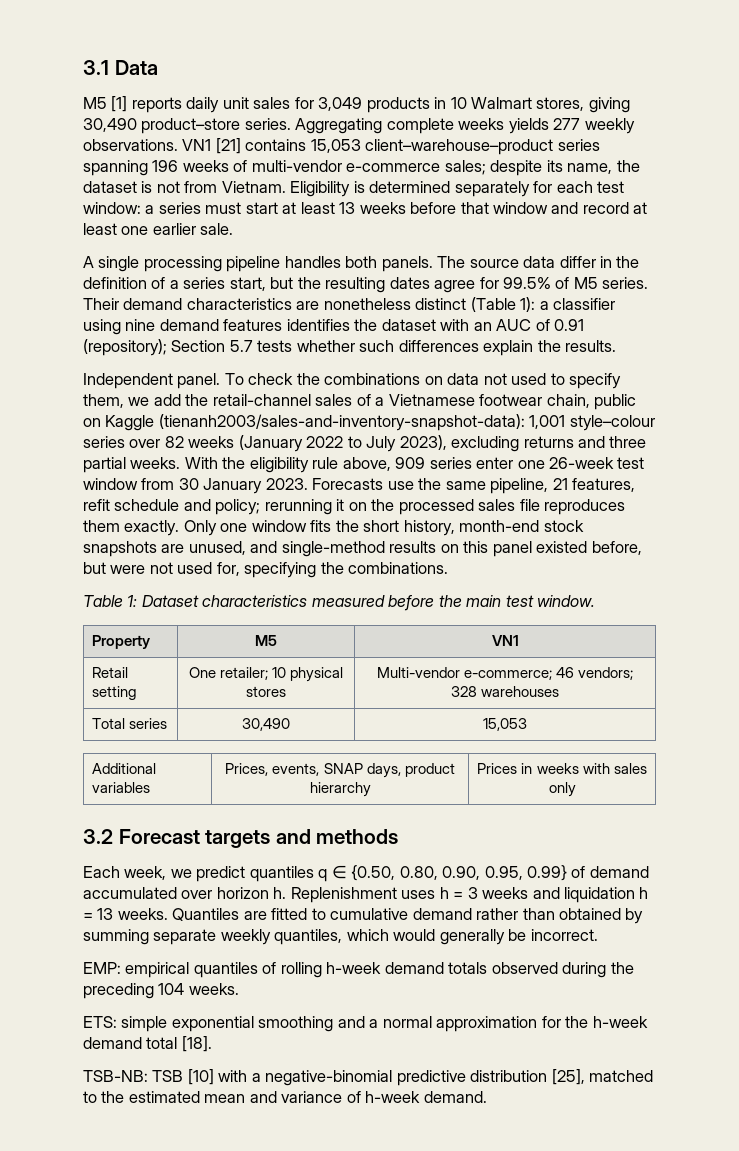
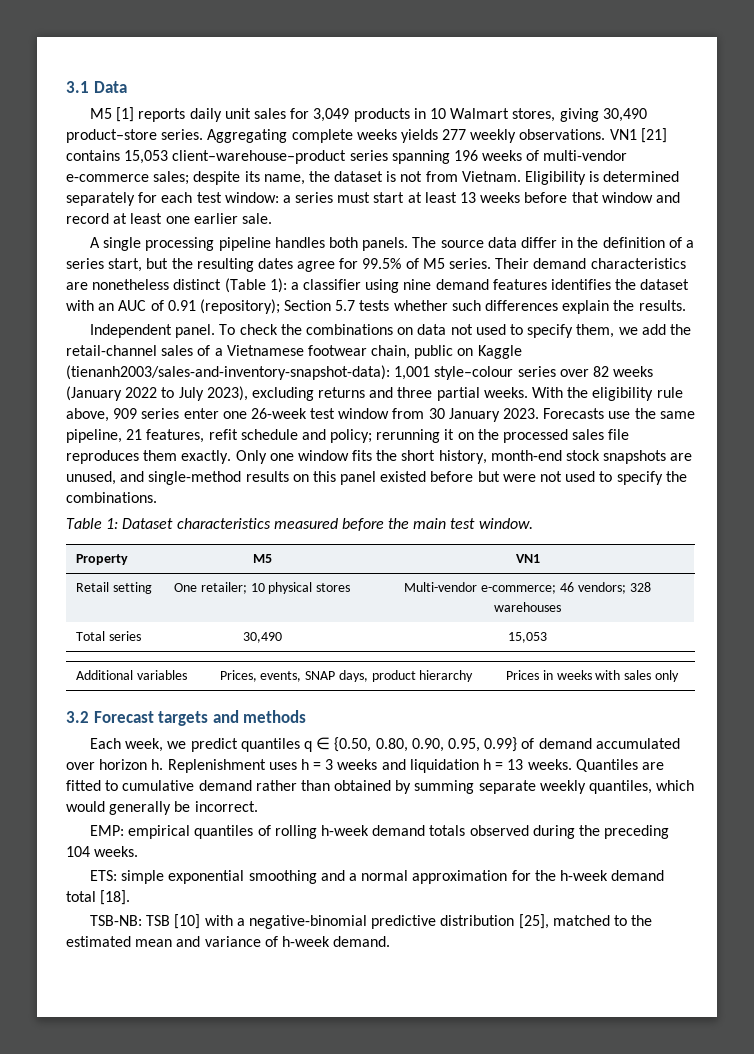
[591,541,642,555] before, -> [430,471,474,482] before
[216,562,317,578] for, specifying -> [599,471,663,485] to specify

